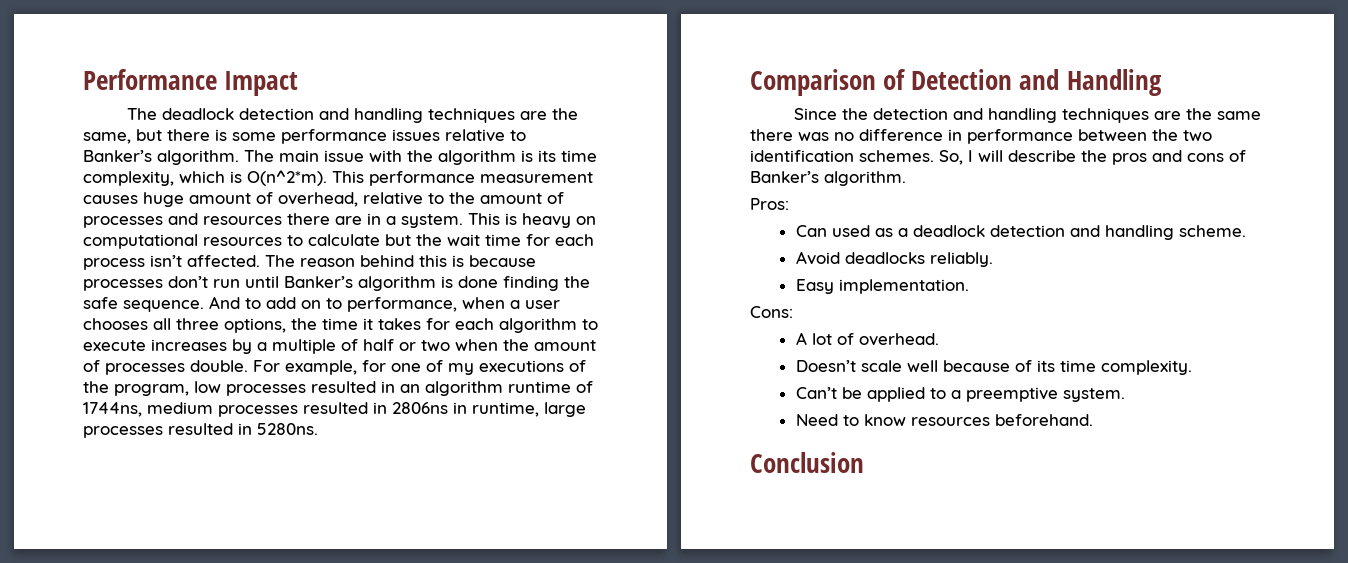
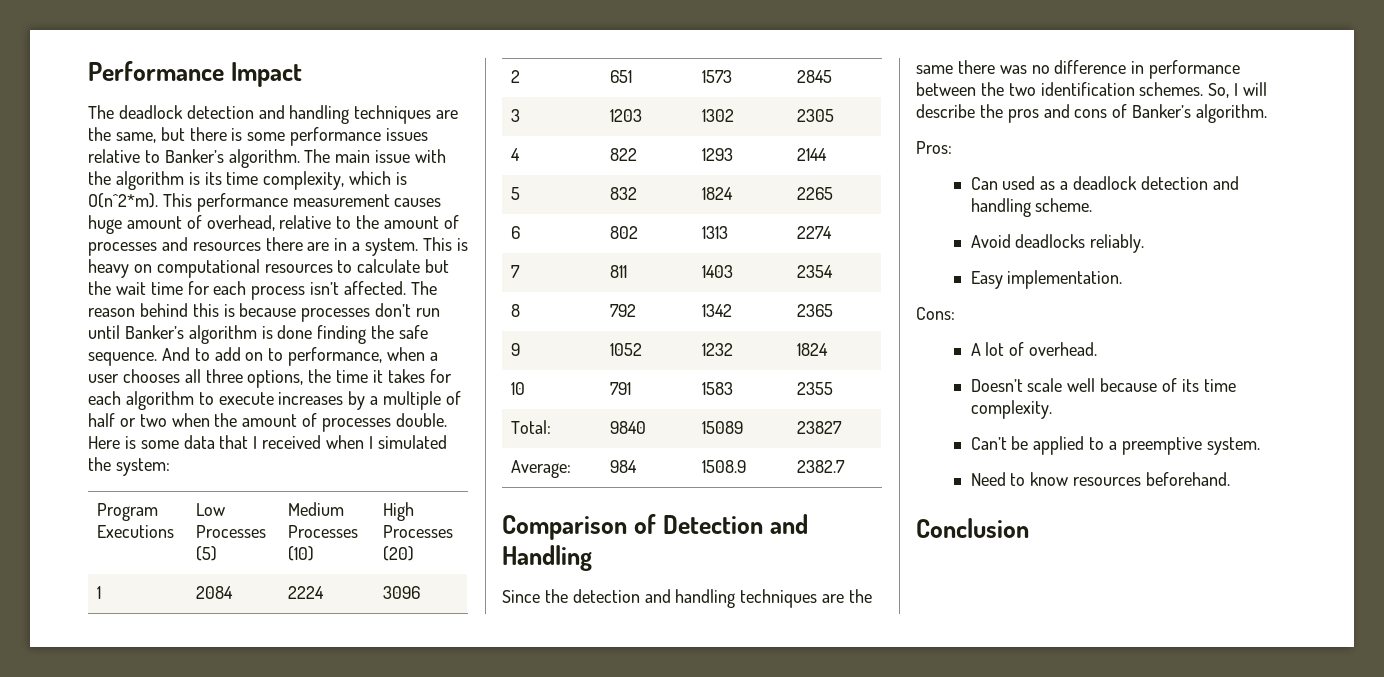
[253,360,586,375] [83,381,593,396] [83,402,586,417] [83,423,318,438] For example, for one of my executions of the program, low processes resulted in an algorithm runtime of 1744ns, medium processes resulted in 2806ns in runtime, large processes resulted in 5280ns. -> [88,435,447,449] [88,457,170,476] [96,503,158,521] [96,525,174,538] [195,503,225,516] [195,525,266,538] [195,546,217,561] [287,502,344,516] [287,525,358,538] [287,546,314,561] [382,502,414,521] [382,525,453,538] [382,546,414,561] [96,586,101,599] [195,586,233,599] [287,586,324,599] [382,586,420,599] [510,70,520,83] [609,70,632,83] [701,70,732,83] [796,70,832,83] [510,109,520,122] [609,109,642,122] [701,109,734,122] [796,109,834,122] [510,148,520,161] [609,148,637,161] [701,148,733,161] [796,148,827,161] [510,187,520,200] [609,187,637,200] [701,187,733,200] [796,187,833,200] [510,226,520,239] [609,226,638,239] [701,226,728,239] [796,226,832,239] [510,265,520,278] [609,265,627,278] [701,265,733,278] [796,265,833,278] [510,304,520,317] [609,304,636,317] [701,304,732,317] [796,304,833,317] [510,343,520,356] [609,343,642,356] [701,343,733,356] [796,343,828,356] [510,382,525,395] [609,382,631,395] [701,382,733,395] [796,382,833,395] [510,420,551,434] [609,421,646,434] [701,421,743,434] [796,421,842,434] [510,460,571,478] [609,460,637,473] [701,460,746,473] [796,460,845,473] Here is some data that I received when I simulated the system: // Program Executions | Low Processes (5) | Medium Processes (10) | High Processes (20) // 1 | 2084 | 2224 | 3096 // 2 | 651 | 1573 | 2845 // 3 | 1203 | 1302 | 2305 // 4 | 822 | 1293 | 2144 // 5 | 832 | 1824 | 2265 // 6 | 802 | 1313 | 2274 // 7 | 811 | 1403 | 2354 // 8 | 792 | 1342 | 2365 // 9 | 1052 | 1232 | 1824 // 10 | 791 | 1583 | 2355 // Total: | 9840 | 15089 | 23827 // Average: | 984 | 1508.9 | 2382.7

